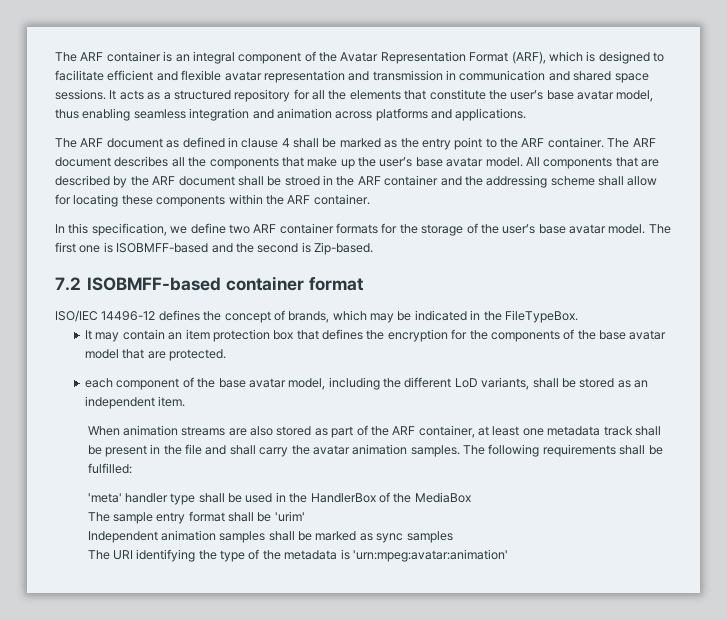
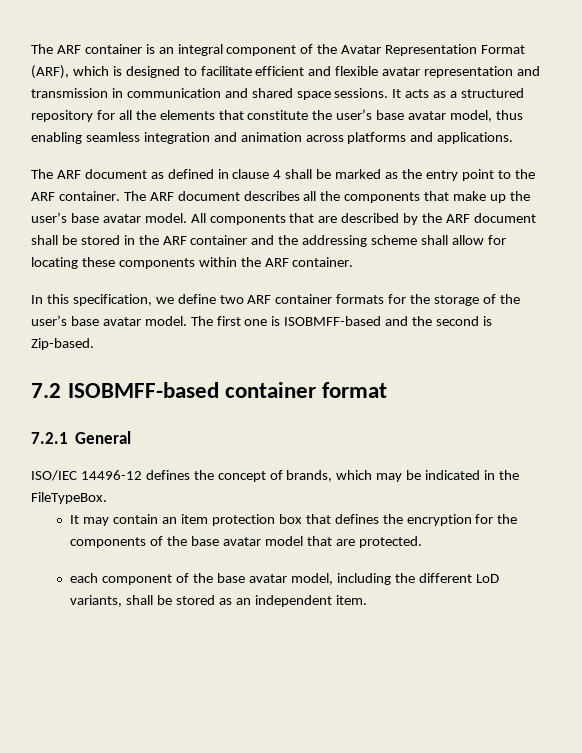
[284,176,320,186] stroed -> [80,235,120,245] stored
(364, 284) none -> [31,431,132,444] // 7.2.1 General
[87,425,661,438] [87,444,663,457] [87,463,132,474] [87,492,471,505] [87,511,305,524] [87,530,453,543] [87,549,508,562] // When animation streams are also stored as part of the ARF container, at least one metadata track shall be present in the file and shall carry the avatar animation samples. The following requirements shall be fulfilled: // 'meta' handler type shall be used in the HandlerBox of the MediaBox // The sample entry format shall be 'urim' // Independent animation samples shall be marked as sync samples // The URI identifying the type of the metadata is 'urn:mpeg:avatar:animation' -> (367, 600) none

